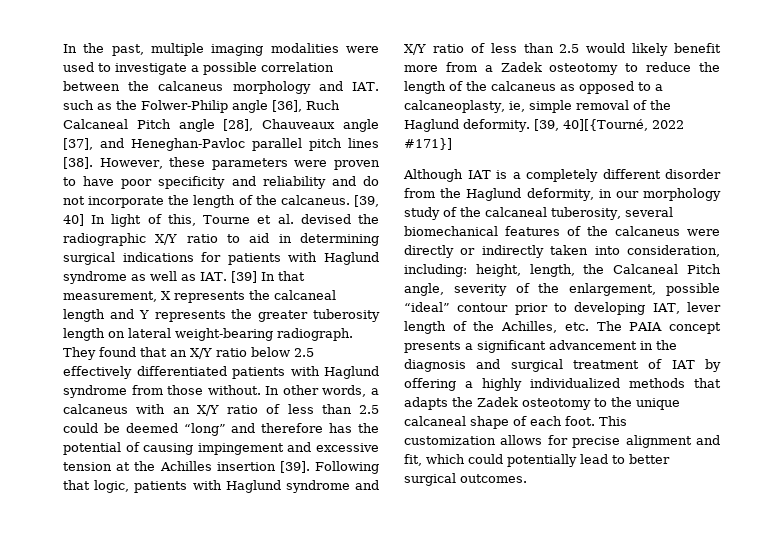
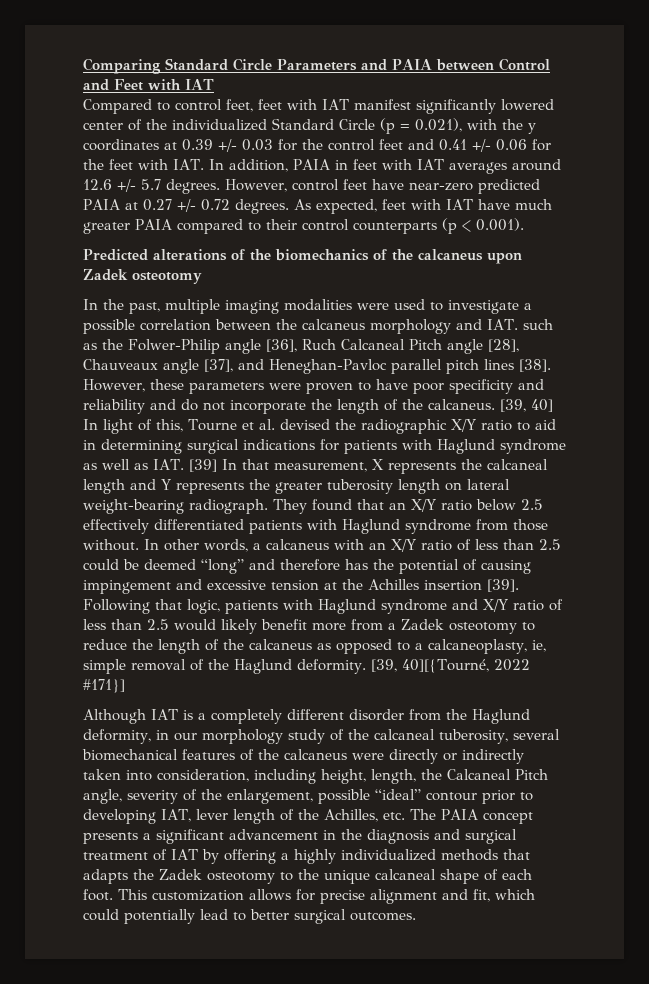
(63, 48) none -> [83,58,550,74] [83,79,214,91] [83,99,554,114] [83,118,536,134] [83,139,551,152] [83,159,561,174] [83,179,540,194] [83,199,552,214] [83,218,524,234] [83,249,522,264] [83,269,202,284] Comparing Standard Circle Parameters and PAIA between Control and Feet with IAT // Compared to control feet, feet with IAT manifest significantly lowered center of the individualized Standard Circle (p = 0.021), with the y coordinates at 0.39 +/- 0.03 for the control feet and 0.41 +/- 0.06 for the feet with IAT. In addition, PAIA in feet with IAT averages around 12.6 +/- 5.7 degrees. However, control feet have near-zero predicted PAIA at 0.27 +/- 0.72 degrees. As expected, feet with IAT have much greater PAIA compared to their control counterparts (p < 0.001). // Predicted alterations of the biomechanics of the calcaneus upon Zadek osteotomy //
[404,264,467,277] including: -> [254,769,316,784] including

